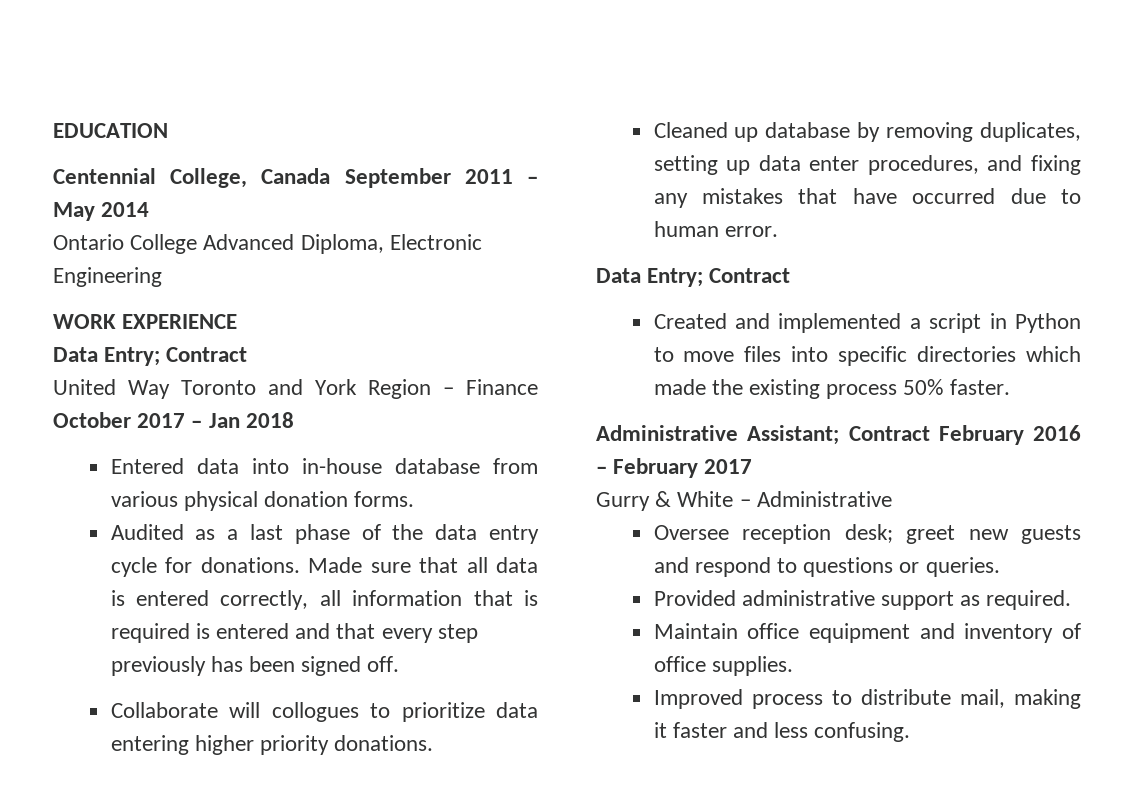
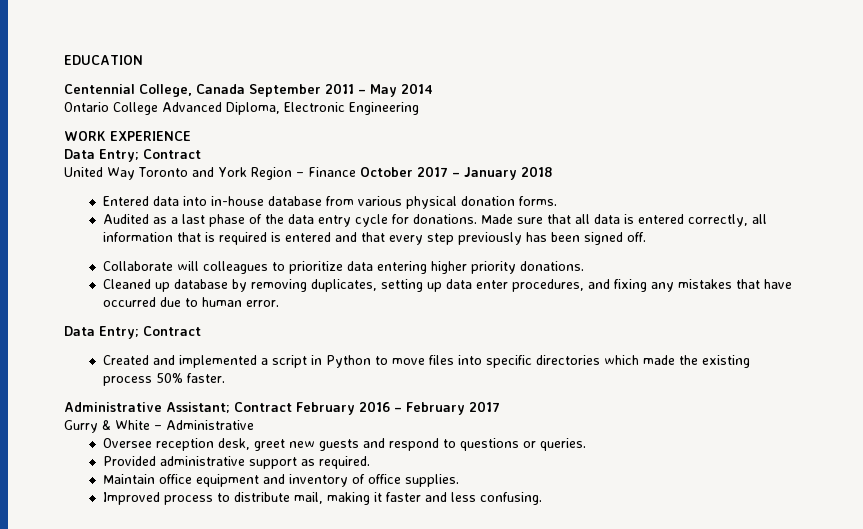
[208,413,240,428] Jan -> [463,167,517,180] January
[271,702,359,722] collogues -> [202,261,268,274] colleagues
[844,524,893,543] desk; -> [217,438,250,450] desk,

